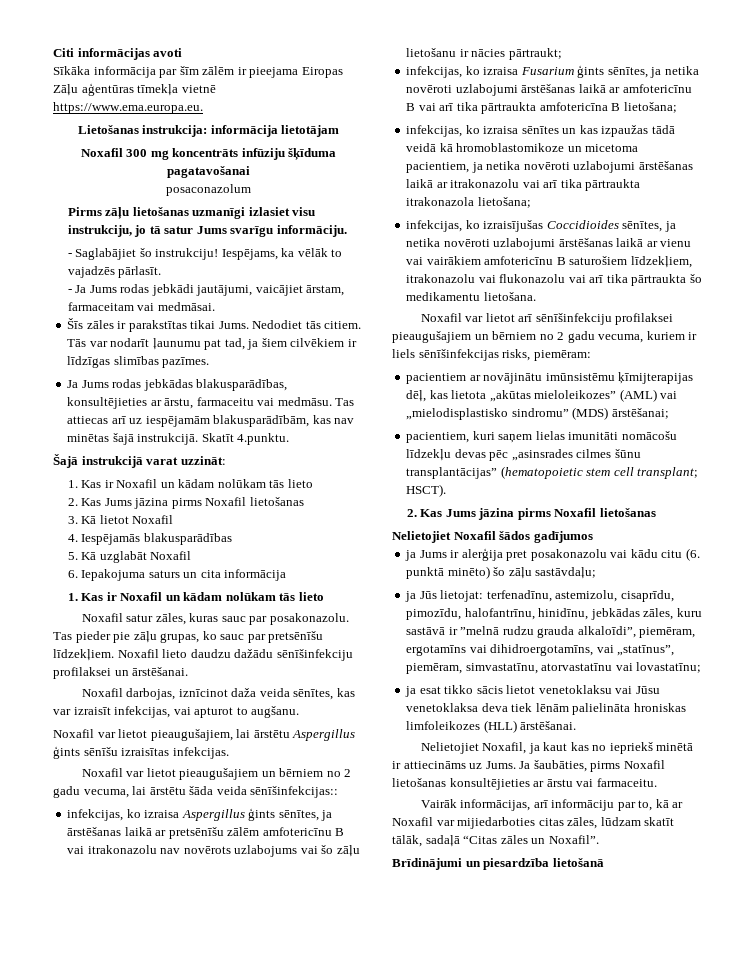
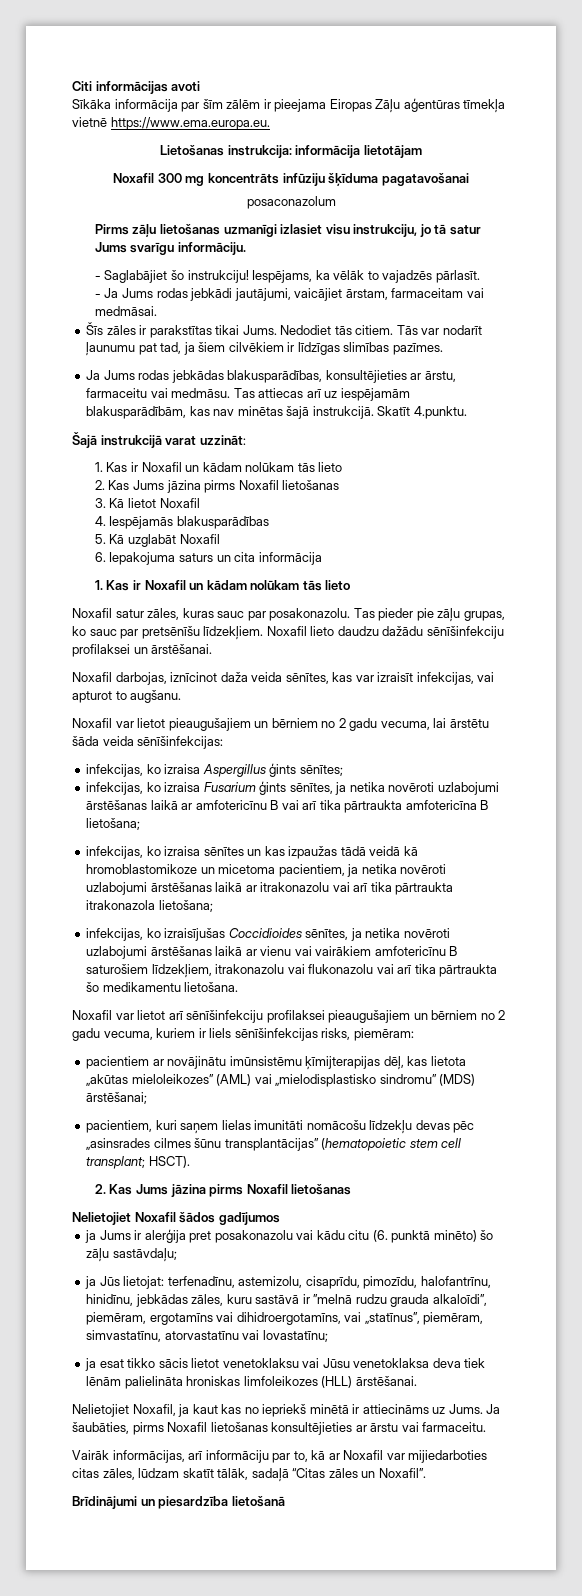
[53,729,356,741] [53,746,229,759] // Noxafil var lietot pieaugušajiem, lai ārstētu Aspergillus ģints sēnīšu izraisītas infekcijas. -> (182, 696) none
[250,786,339,798] sēnīšinfekcijas:: -> [137,736,224,749] sēnīšinfekcijas:
[278,810,333,821] [67,827,345,839] [67,845,360,857] [406,48,562,60] sēnītes, ja ārstēšanas laikā ar pretsēnīšu zālēm amfotericīnu B vai itrakonazolu nav novērots uzlabojums vai šo zāļu lietošanu ir nācies pārtraukt; -> [299,765,343,776] sēnītes;

